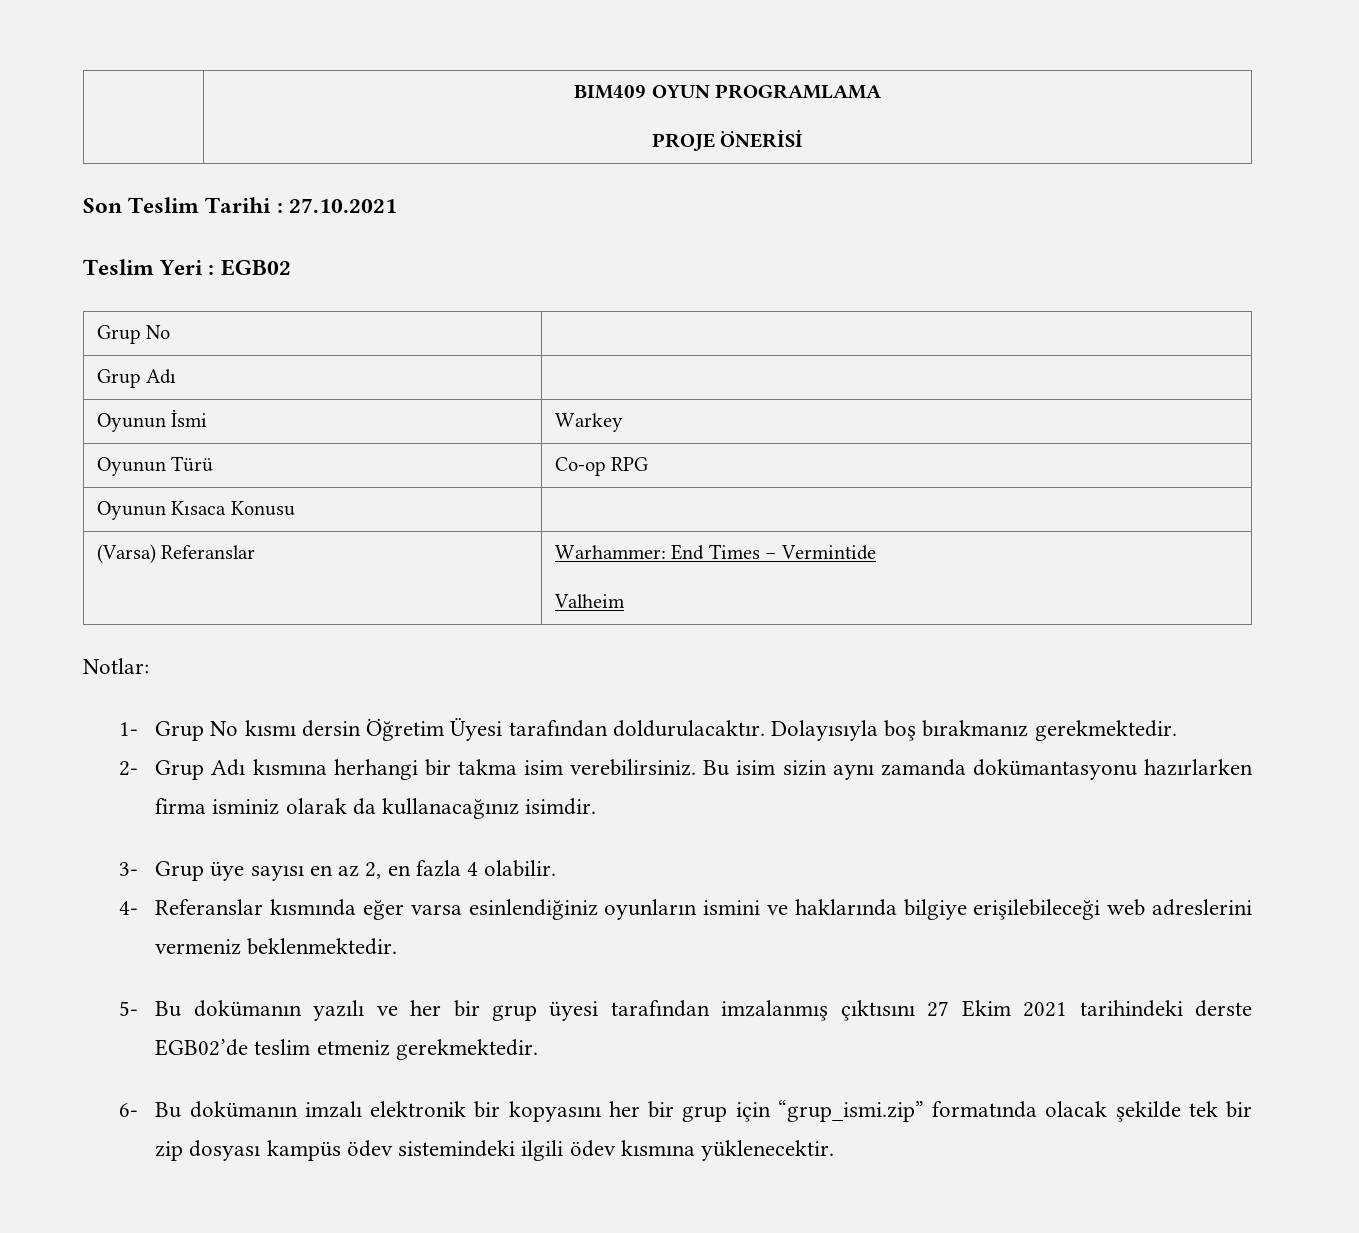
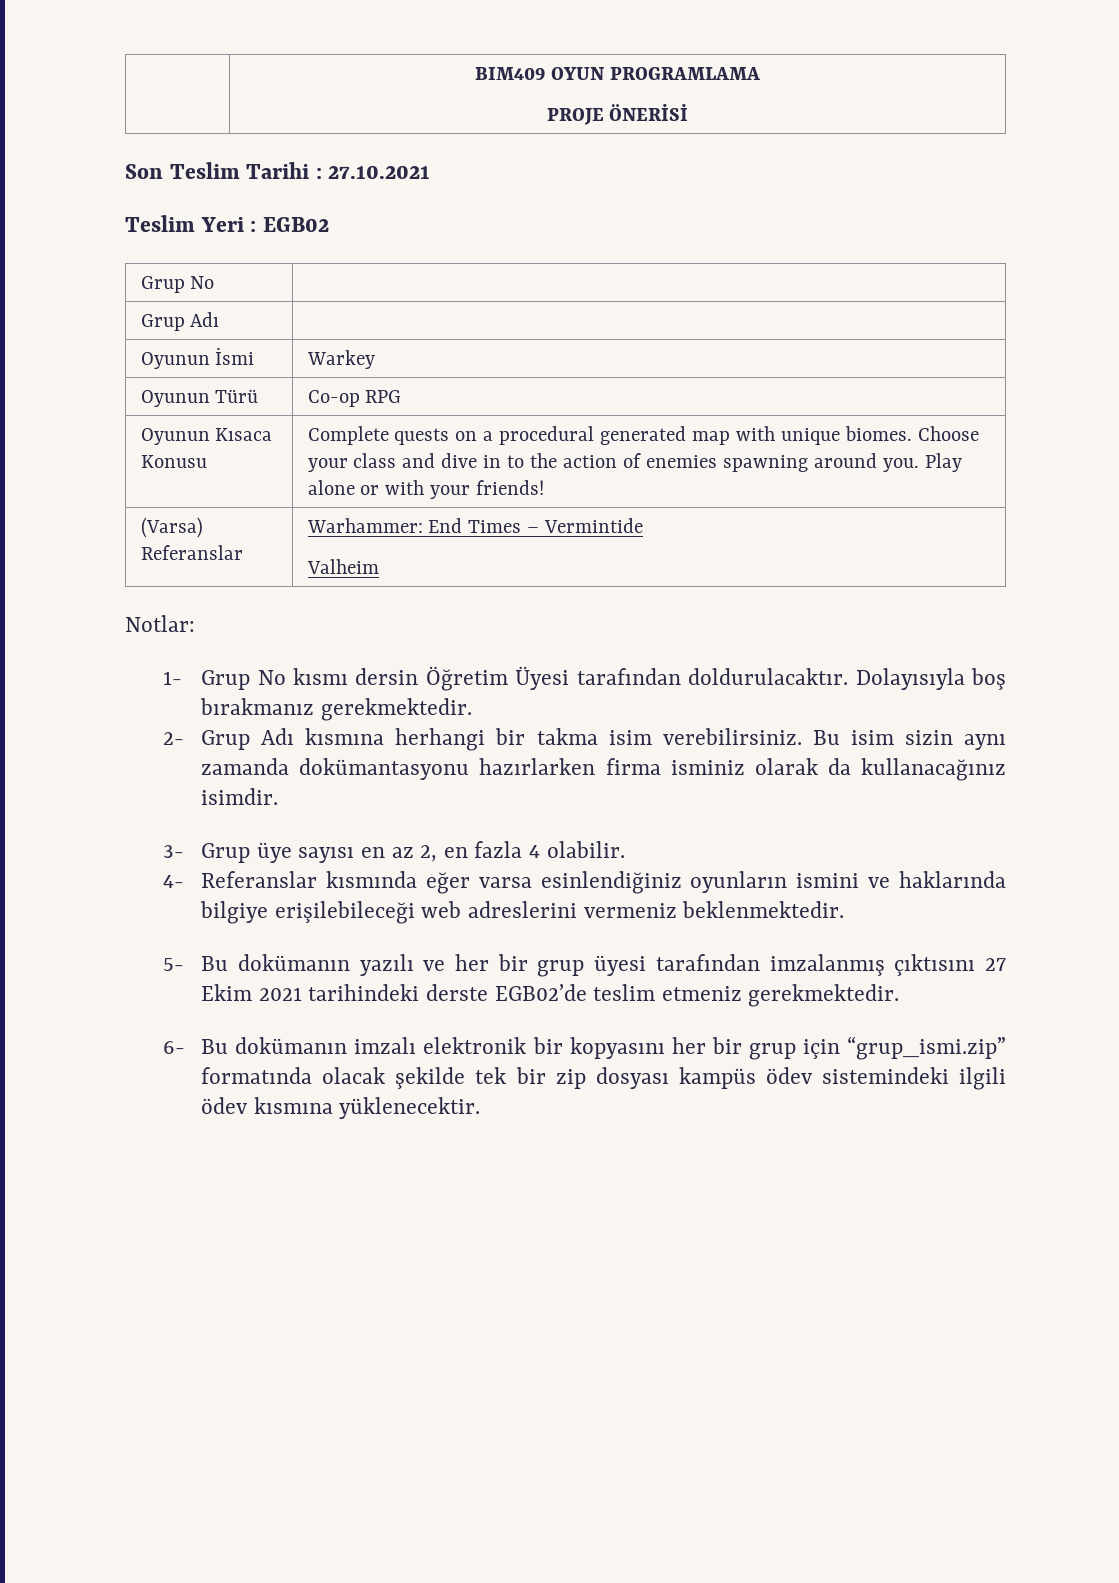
(295, 508) none -> [307,426,979,445] [307,453,962,472] [307,480,545,499] Complete quests on a procedural generated map with unique biomes. Choose your class and dive in to the action of enemies spawning around you. Play alone or with your friends!

